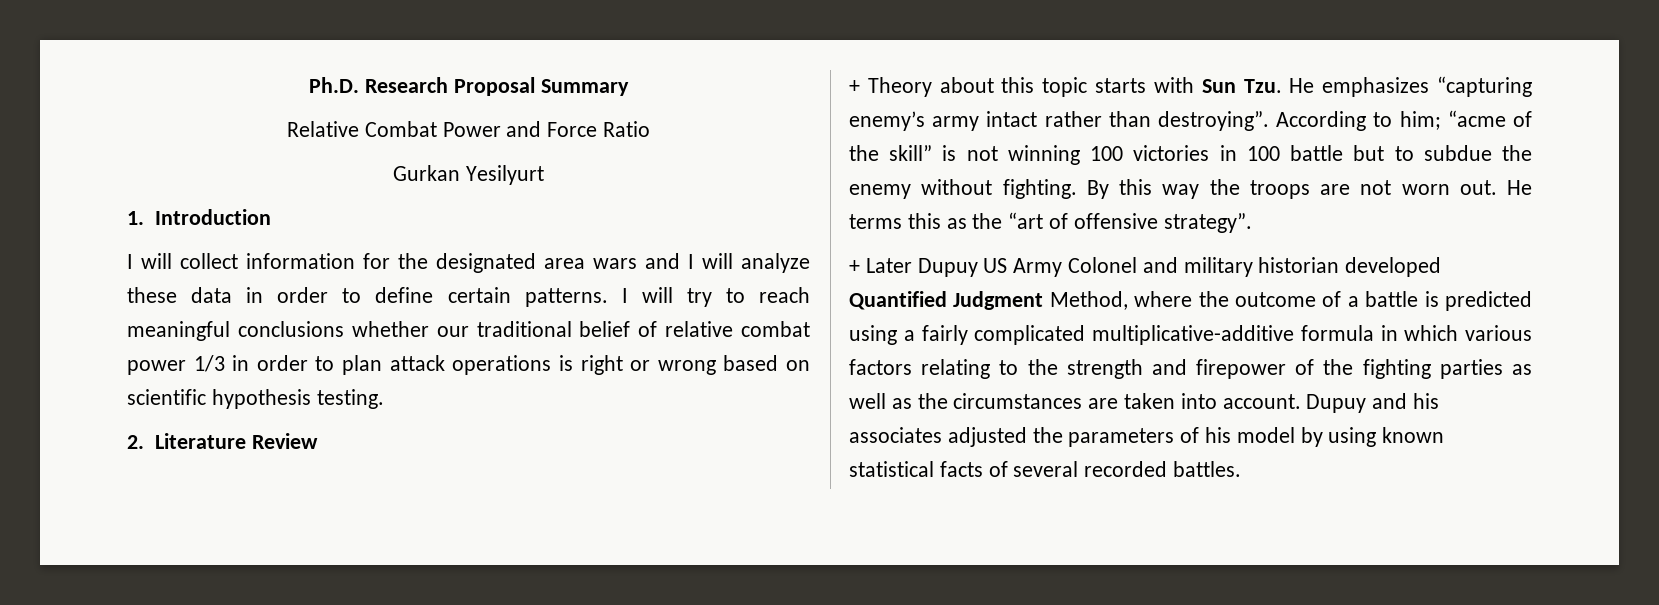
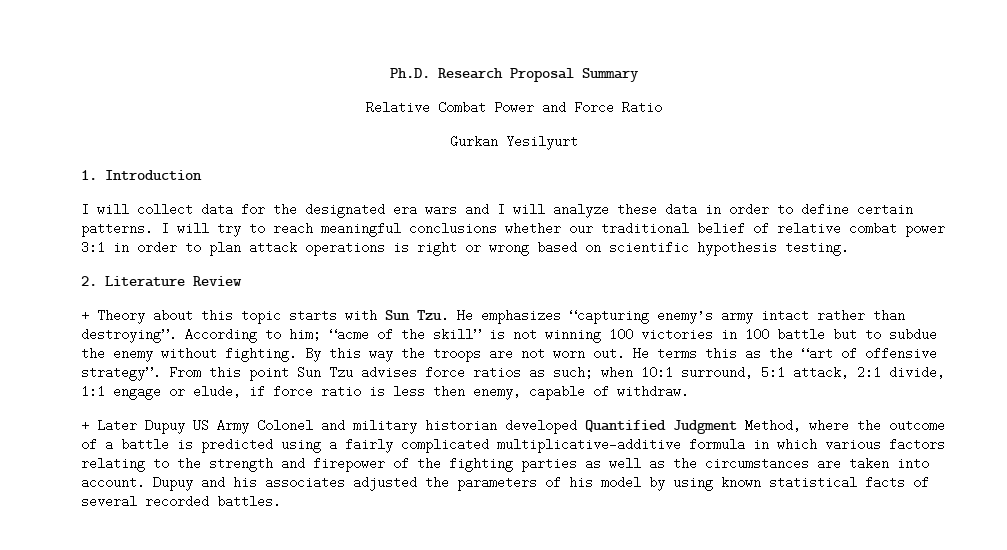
[246,253,355,269] information -> [201,203,233,216] data
[544,258,585,269] area -> [393,203,417,216] era
[193,355,225,372] 1/3 -> [81,241,105,254] 3:1
(1252, 223) none -> [169,366,945,381] [81,385,689,400] From this point Sun Tzu advises force ratios as such; when 10:1 surround, 5:1 attack, 2:1 divide, 1:1 engage or elude, if force ratio is less then enemy, capable of withdraw.

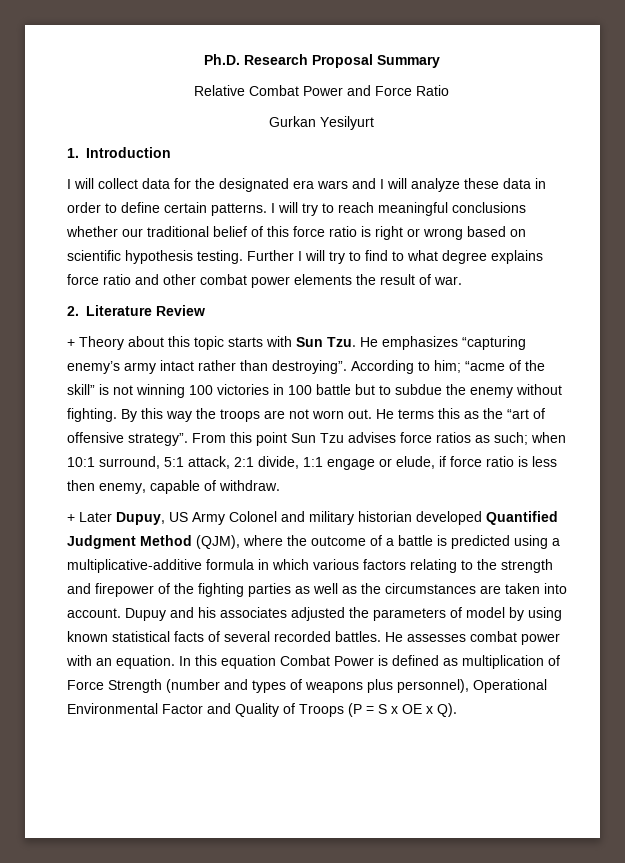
[777,222,945,237] [81,241,385,256] relative combat power 3:1 in order to plan attack operations -> [267,226,357,237] this force ratio
(849, 248) none -> [247,250,543,264] [67,274,462,288] Further I will try to find to what degree explains force ratio and other combat power elements the result of war.
[145,419,185,434] Dupuy -> [116,512,165,525] Dupuy,
[745,419,801,432] Method, -> [140,535,240,549] Method (QJM),
[345,438,489,453] fairly complicated -> (560, 542) none
[569,477,593,487] his -> (462, 612) none
(281, 501) none -> [385,631,560,645] [66,655,560,669] [67,679,547,693] [67,703,457,717] He assesses combat power with an equation. In this equation Combat Power is defined as multiplication of Force Strength (number and types of weapons plus personnel), Operational Environmental Factor and Quality of Troops (P = S x OE x Q).

